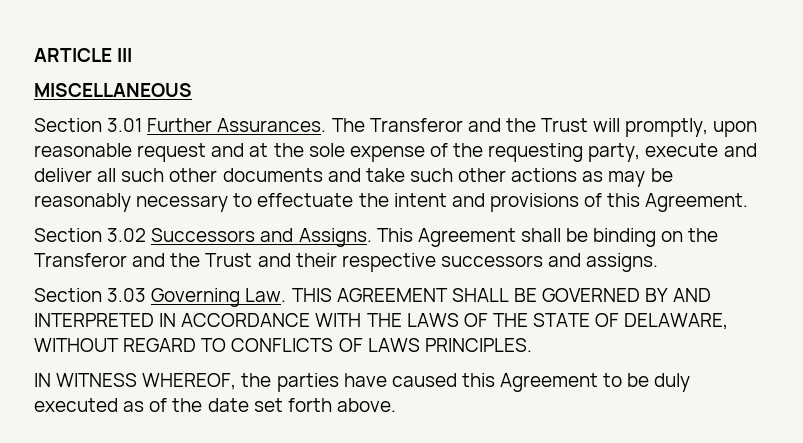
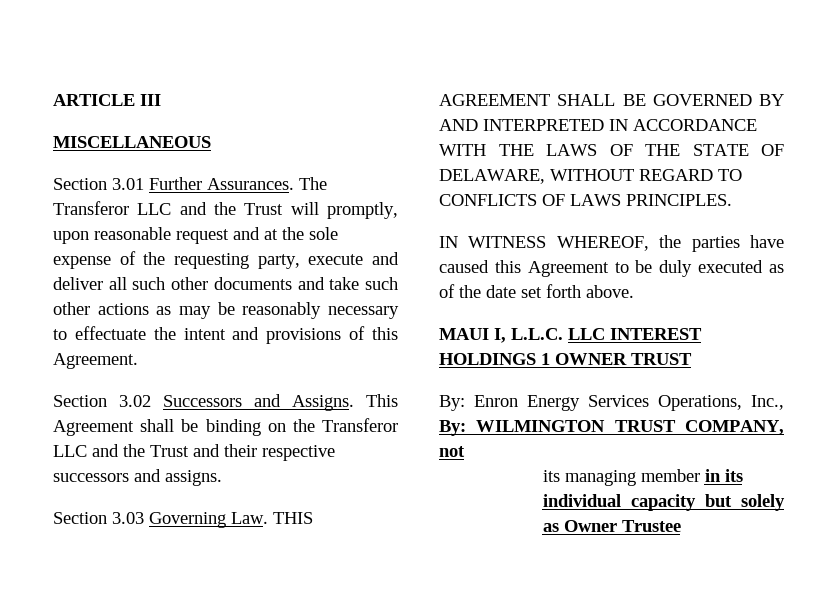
(463, 125) none -> [137,203,172,215] LLC
(127, 260) none -> [53,445,87,457] LLC
(396, 405) none -> [439,328,702,343] [439,353,692,365] [439,395,784,411] [439,420,784,436] [439,446,465,457] [542,469,743,486] [542,494,785,511] [542,520,681,532] // MAUI I, L.L.C. LLC INTEREST HOLDINGS 1 OWNER TRUST // By: Enron Energy Services Operations, Inc., By: WILMINGTON TRUST COMPANY, not // its managing member in its individual capacity but solely as Owner Trustee

